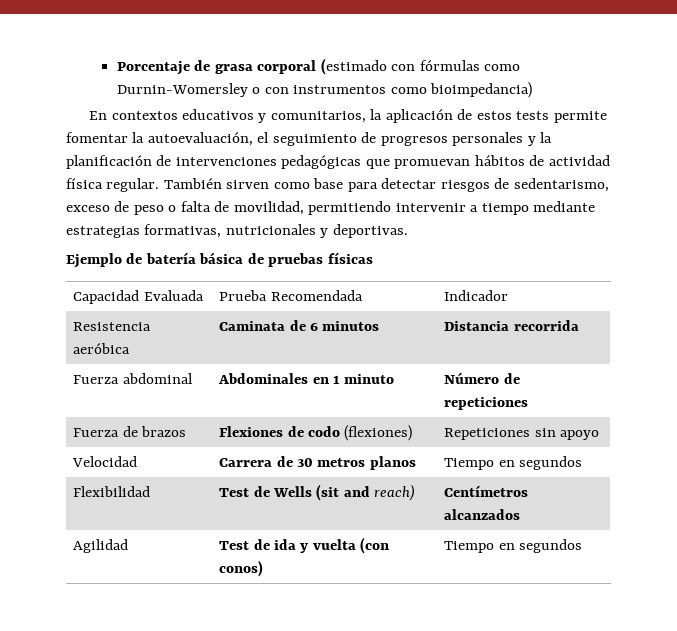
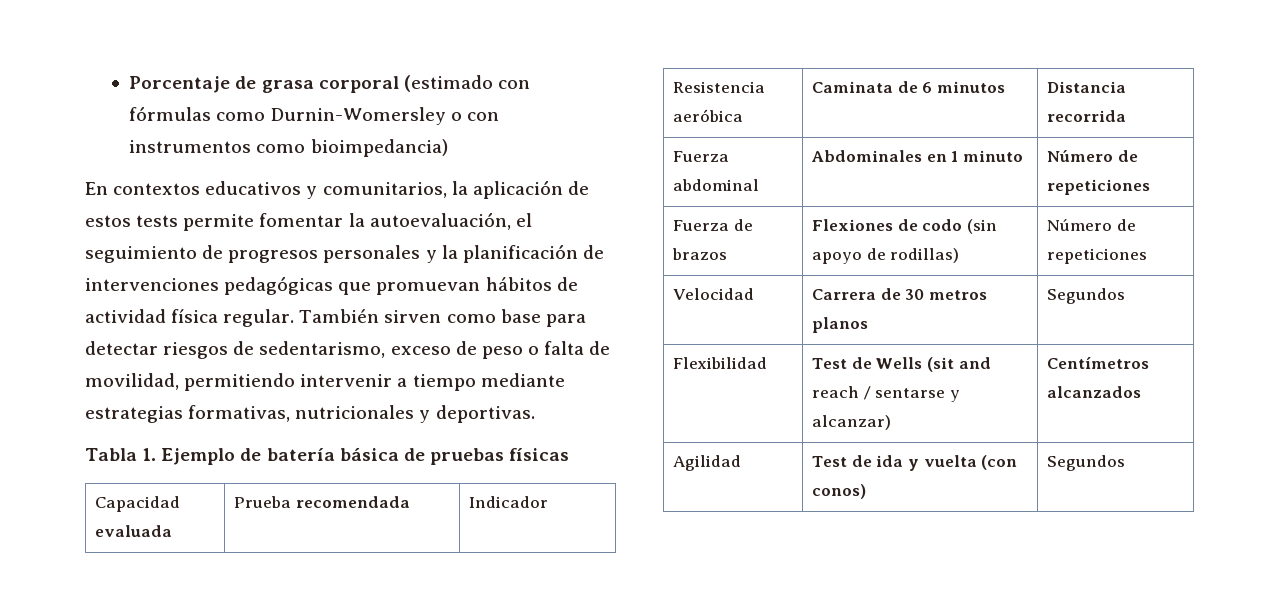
(408, 231) none -> [85,448,157,461] Tabla 1.
[143,290,204,301] Evaluada -> [95,525,173,537] evaluada
[270,290,363,301] Recomendada -> [295,496,410,508] recomendada
[344,425,413,441] [444,428,600,440] (flexiones) | Repeticiones sin apoyo -> [966,219,997,234] [812,248,960,264] [1047,219,1136,231] [1047,248,1148,264] (sin apoyo de rodillas) | Número de repeticiones
[444,456,583,470] Tiempo en segundos -> [1047,288,1126,304] Segundos
[374,484,416,501] reach) -> [812,386,960,402] [812,415,892,430] reach / sentarse y alcanzar)
[444,539,583,553] Tiempo en segundos -> [1047,455,1126,471] Segundos

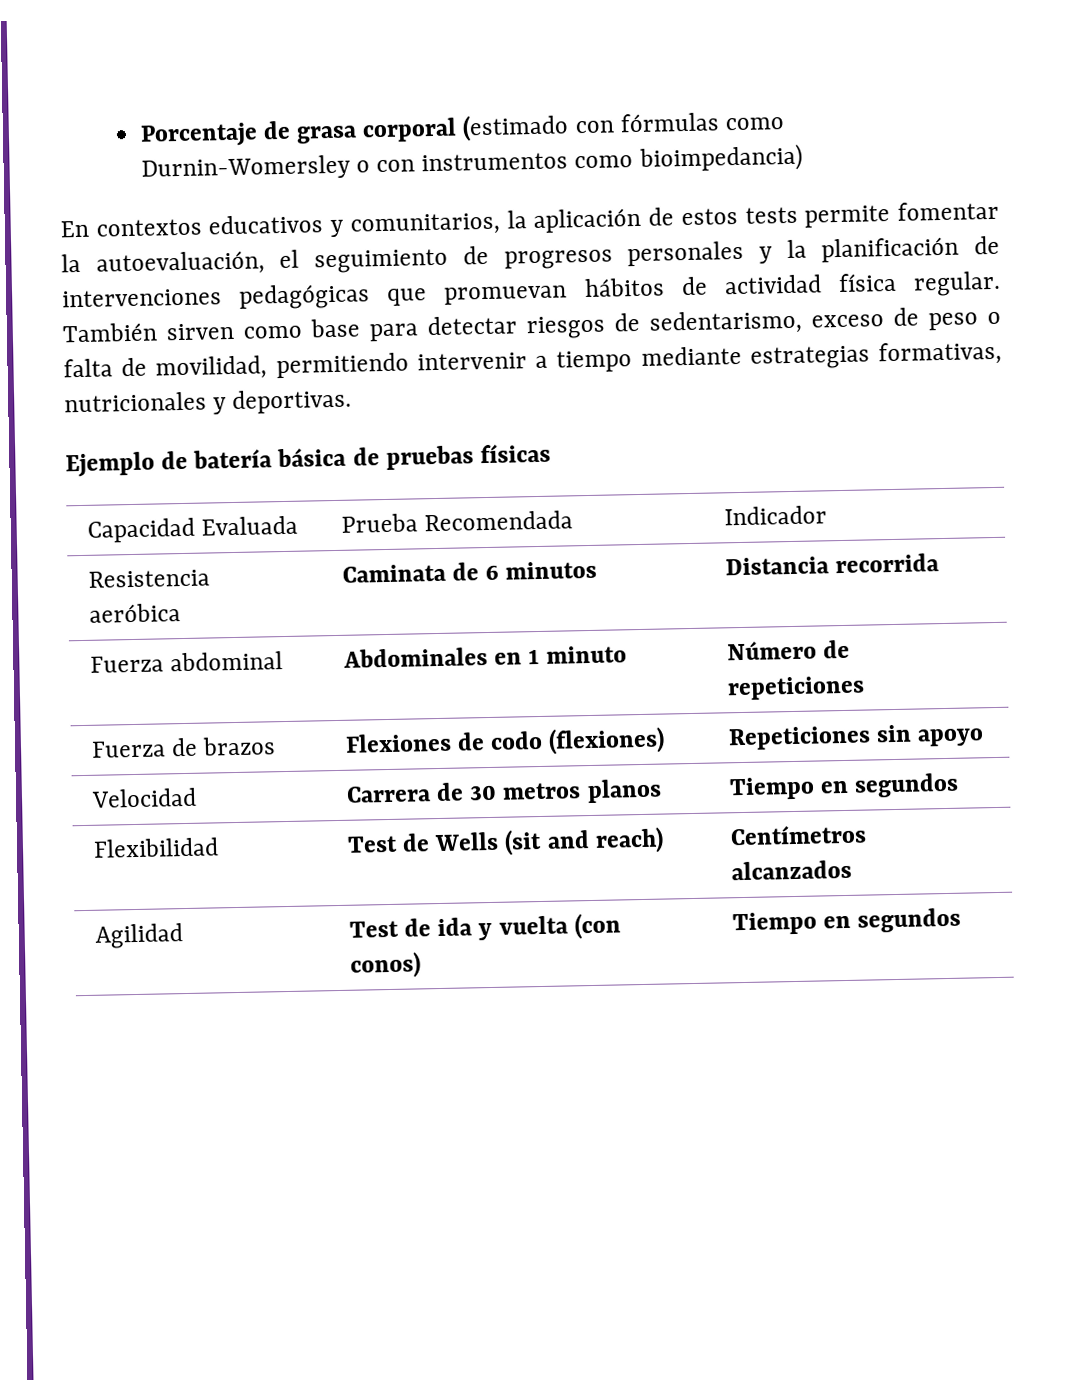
[85,448,157,461] Tabla 1. -> (353, 401) none
[95,525,173,537] evaluada -> [201,515,299,536] Evaluada
[295,496,410,508] recomendada -> [424,510,574,532] Recomendada
[966,219,997,234] [812,248,960,264] [1047,219,1136,231] [1047,248,1148,264] (sin apoyo de rodillas) | Número de repeticiones -> [548,726,666,755] [727,724,985,751] (flexiones) | Repeticiones sin apoyo
[1047,288,1126,304] Segundos -> [728,772,960,801] Tiempo en segundos
[812,386,960,402] [812,415,892,430] reach / sentarse y alcanzar) -> [594,826,664,854] reach)
[1047,455,1126,471] Segundos -> [731,907,962,936] Tiempo en segundos

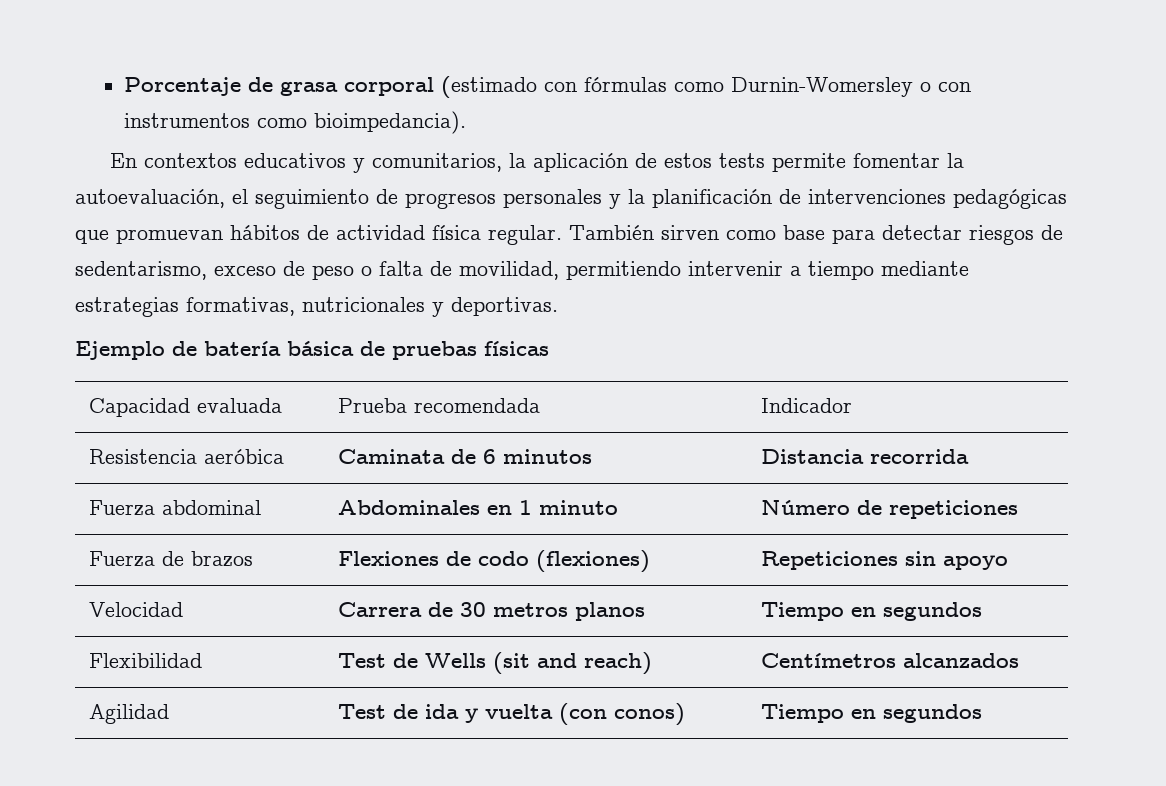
[638,143,803,173] bioimpedancia) -> [314,111,467,134] bioimpedancia).
[201,515,299,536] Evaluada -> [196,398,282,413] evaluada
[424,510,574,532] Recomendada -> [413,398,540,413] recomendada

